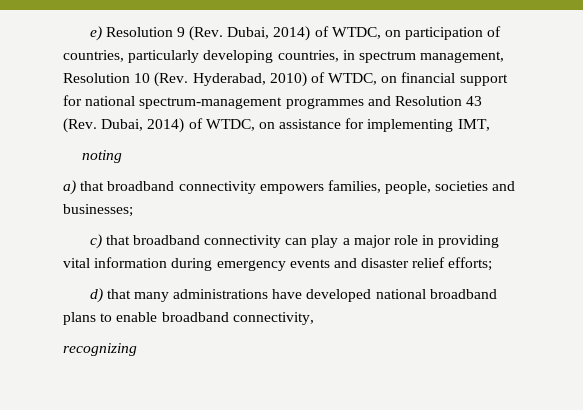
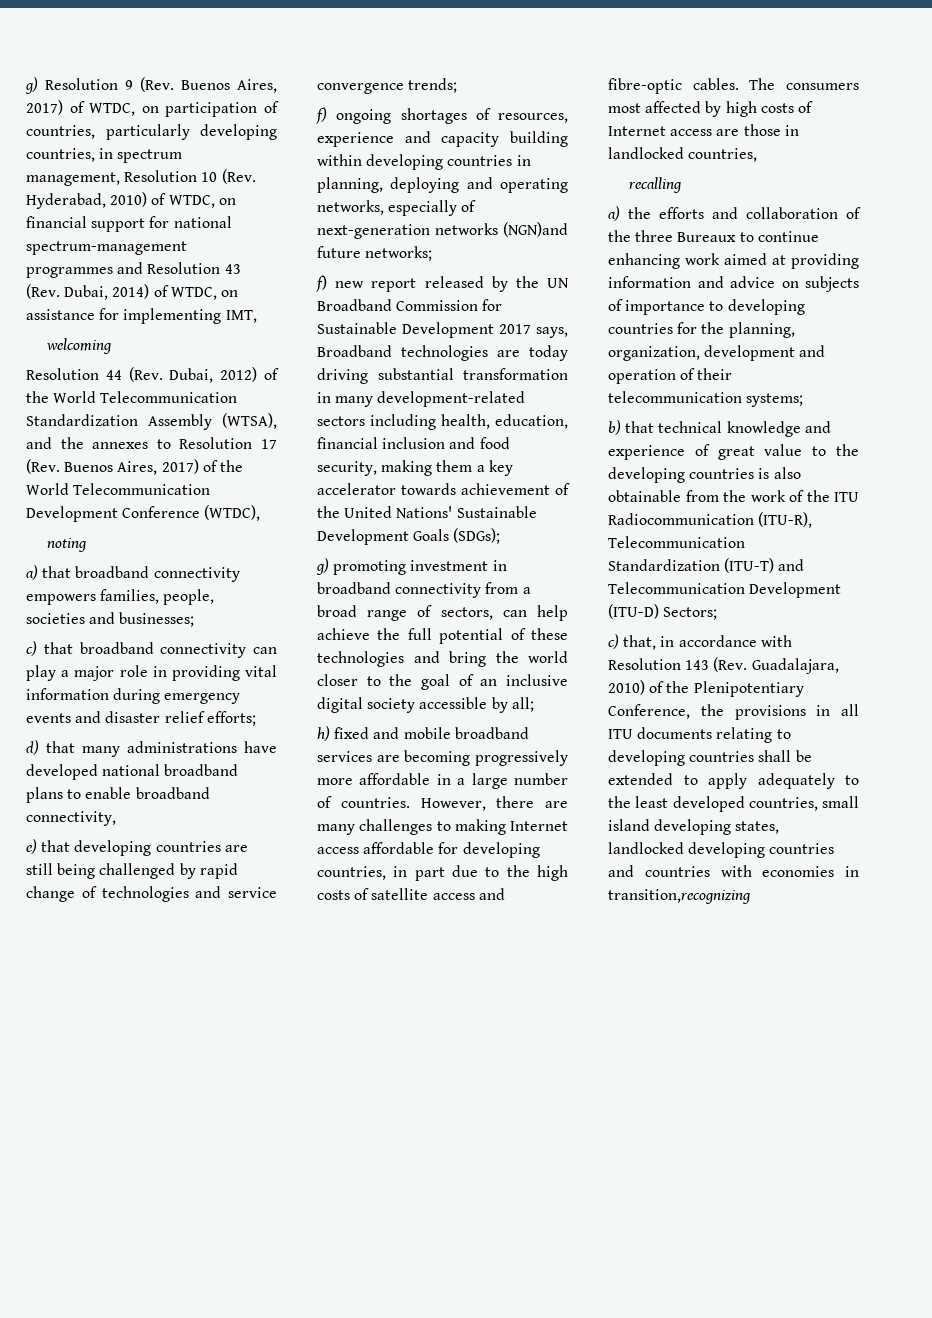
[89,26,102,41] e) -> [25,77,38,94] g)
[227,26,311,41] Dubai, 2014) -> [181,79,277,93] [26,100,63,115] Buenos Aires, 2017)
(490, 125) none -> [45,338,112,354] [26,367,279,383] [26,391,238,403] [26,413,277,430] [26,437,277,449] [26,459,243,475] [26,483,211,495] [26,505,261,522] // welcoming // Resolution 44 (Rev. Dubai, 2012) of the World Telecommunication Standardization Assembly (WTSA), and the annexes to Resolution 17 (Rev. Buenos Aires, 2017) of the World Telecommunication Development Conference (WTDC),
[63,343,137,356] recognizing -> [26,839,248,856] [26,863,238,879] [26,886,277,902] [317,78,458,94] [316,107,568,124] [317,131,568,147] [317,154,531,170] [317,177,568,193] [317,200,477,216] [317,222,568,239] [317,246,433,261] [316,275,569,292] [317,299,503,311] [317,322,568,338] [317,345,568,361] [317,368,568,384] [317,391,526,407] [317,414,568,430] [317,437,510,449] [317,460,513,476] [317,483,570,495] [317,506,537,518] [317,528,501,545] [316,558,507,575] [317,582,531,598] [317,605,568,621] [317,628,568,644] [317,651,568,667] [317,674,568,690] [317,697,534,713] [317,726,529,741] [317,750,568,766] [317,773,568,789] [317,796,568,811] [317,819,568,835] [317,842,540,858] [317,865,568,881] [317,888,505,900] [608,78,859,94] [608,101,813,117] [608,124,799,136] [608,147,758,162] [628,177,682,193] [608,206,861,221] [608,230,819,242] [608,253,859,269] [608,276,859,292] [608,299,805,315] [608,322,795,338] [608,345,826,361] [608,368,733,384] [608,391,804,407] [608,420,831,437] [608,444,859,460] [608,467,801,483] [608,490,859,502] [608,512,813,528] [608,536,745,548] [608,558,805,573] [608,582,842,598] [608,604,718,620] [608,634,792,650] [608,657,839,674] [608,680,804,697] [608,704,859,720] [608,727,791,743] [608,750,812,766] [608,773,859,789] [608,796,859,812] [608,819,780,835] [608,842,835,858] [608,865,859,877] [608,889,751,904] e) that developing countries are still being challenged by rapid change of technologies and service convergence trends; // f) ongoing shortages of resources, experience and capacity building within developing countries in planning, deploying and operating networks, especially of next-generation networks (NGN)and future networks; // f) new report released by the UN Broadband Commission for Sustainable Development 2017 says, Broadband technologies are today driving substantial transformation in many development-related sectors including health, education, financial inclusion and food security, making them a key accelerator towards achievement of the United Nations' Sustainable Development Goals (SDGs); // g) promoting investment in broadband connectivity from a broad range of sectors, can help achieve the full potential of these technologies and bring the world closer to the goal of an inclusive digital society accessible by all; // h) fixed and mobile broadband services are becoming progressively more affordable in a large number of countries. However, there are many challenges to making Internet access affordable for developing countries, in part due to the high costs of satellite access and fibre-optic cables. The consumers most affected by high costs of Internet access are those in landlocked countries, // recalling // a) the efforts and collaboration of the three Bureaux to continue enhancing work aimed at providing information and advice on subjects of importance to developing countries for the planning, organization, development and operation of their telecommunication systems; // b) that technical knowledge and experience of great value to the developing countries is also obtainable from the work of the ITU Radiocommunication (ITU-R), Telecommunication Standardization (ITU-T) and Telecommunication Development (ITU-D) Sectors; // c) that, in accordance with Resolution 143 (Rev. Guadalajara, 2010) of the Plenipotentiary Conference, the provisions in all ITU documents relating to developing countries shall be extended to apply adequately to the least developed countries, small island developing states, landlocked developing countries and countries with economies in transition,recognizing

